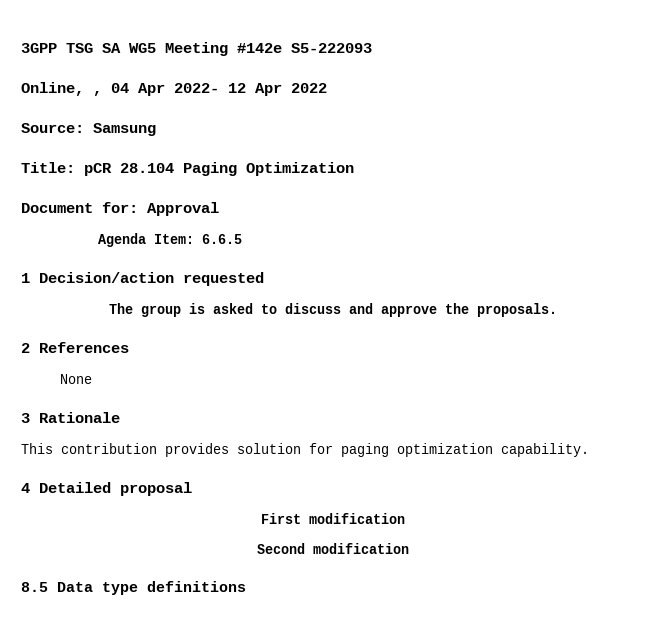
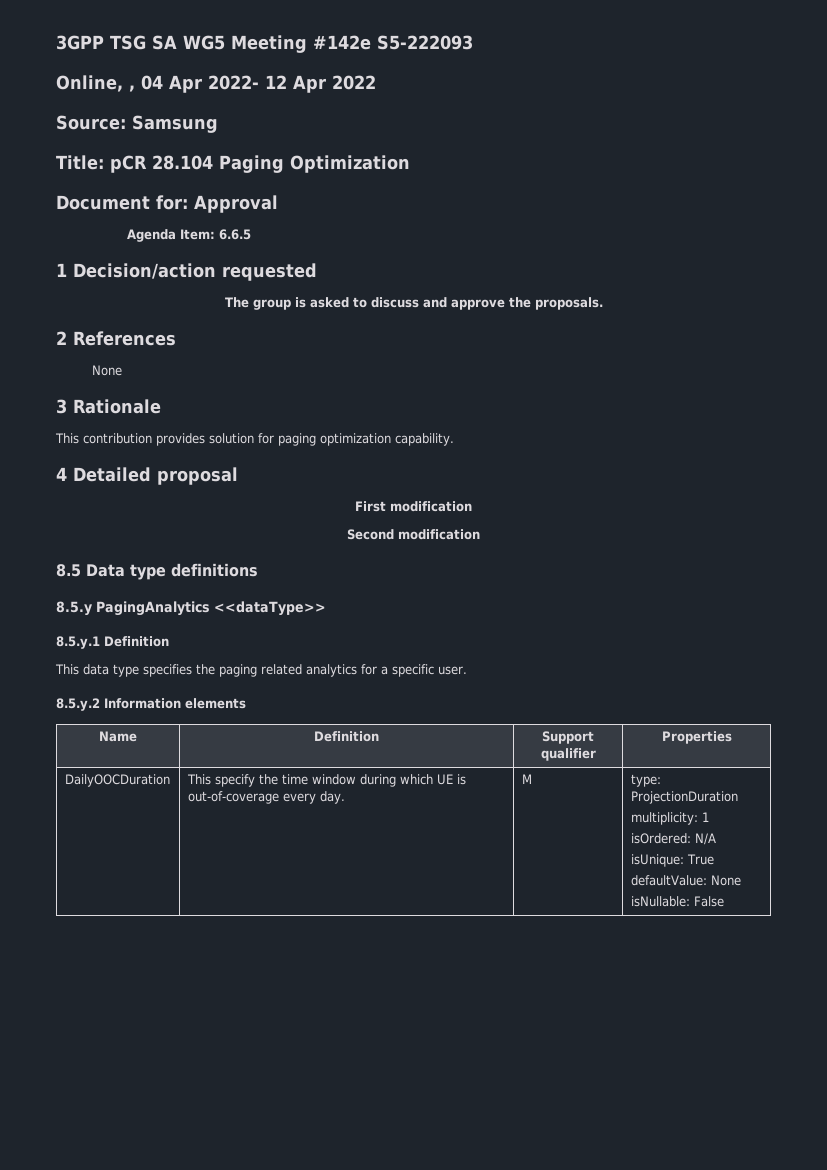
(246, 586) none -> [56,601,326,616] [56,636,169,649] [55,664,467,677] [56,698,246,711] [99,731,137,742] [314,731,379,742] [542,731,594,744] [540,748,596,761] [661,731,732,744] [64,774,170,787] [186,774,466,787] [187,791,345,804] [521,774,532,784] [630,774,661,787] [630,791,738,804] [630,812,709,825] [630,833,716,845] [630,854,714,867] [630,875,741,886] [630,896,724,907] // 8.5.y PagingAnalytics <<dataType>> // 8.5.y.1 Definition // This data type specifies the paging related analytics for a specific user. // 8.5.y.2 Information elements // Name | Definition | Support qualifier | Properties // DailyOOCDuration | This specify the time window during which UE is out-of-coverage every day. | M | type: ProjectionDuration // multiplicity: 1 // isOrdered: N/A // isUnique: True // defaultValue: None // isNullable: False

